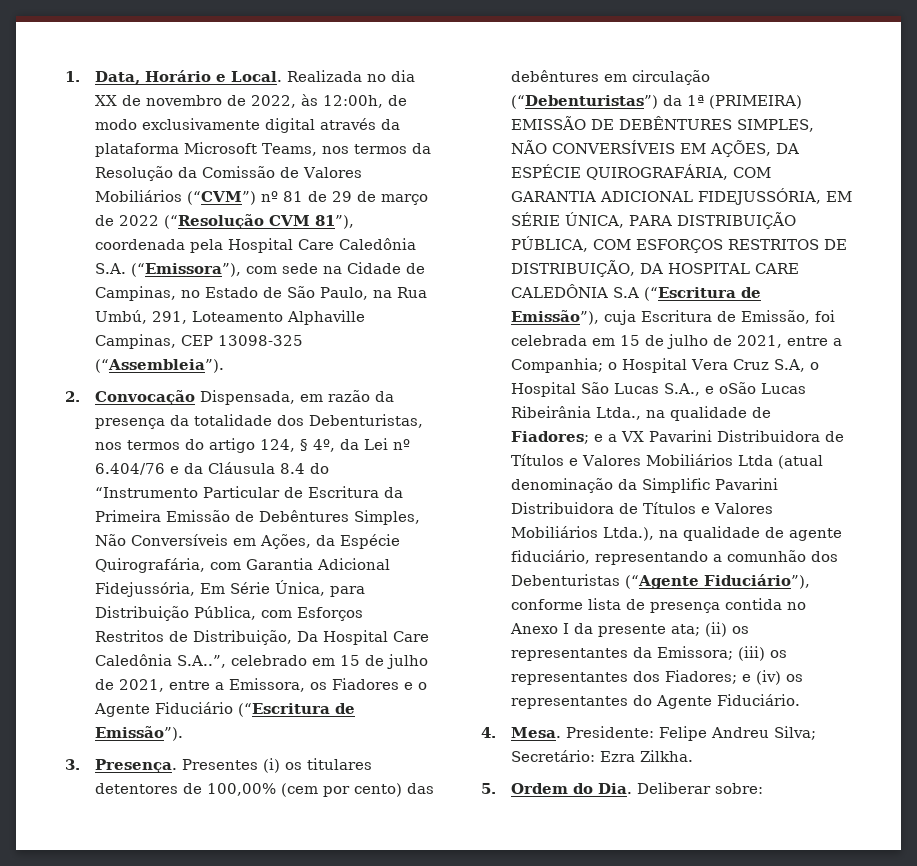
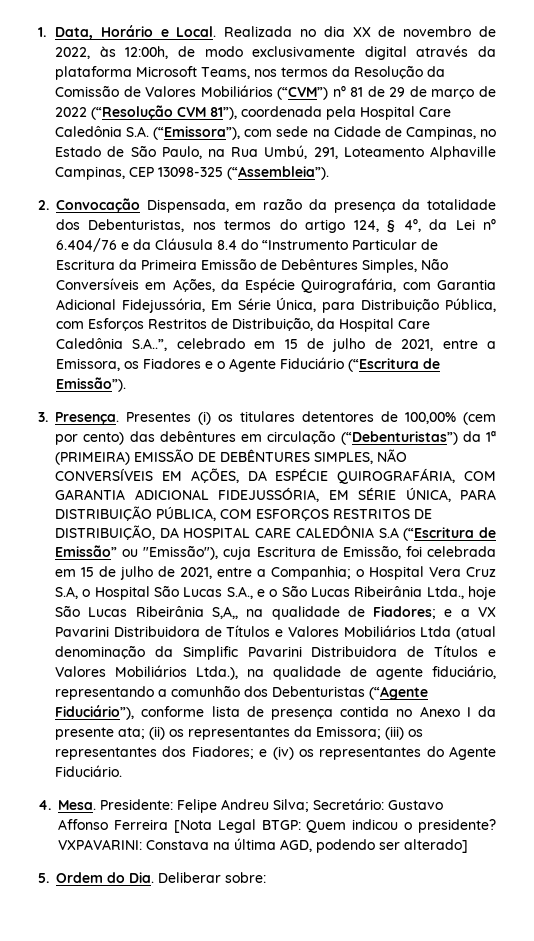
[296,631,318,642] Da -> [317,318,335,329] da
[510,310,599,325] Emissão”), -> [55,545,219,560] Emissão” ou "Emissão"),
[718,382,756,394] oSão -> [269,585,307,597] o São
(641, 413) none -> [467,586,496,600] [55,605,238,619] hoje São Lucas Ribeirânia S,A,,
[599,750,693,762] Ezra Zilkha. -> [388,800,443,810] [58,819,496,833] [58,838,468,853] Gustavo Affonso Ferreira [Nota Legal BTGP: Quem indicou o presidente? VXPAVARINI: Constava na última AGD, podendo ser alterado]

